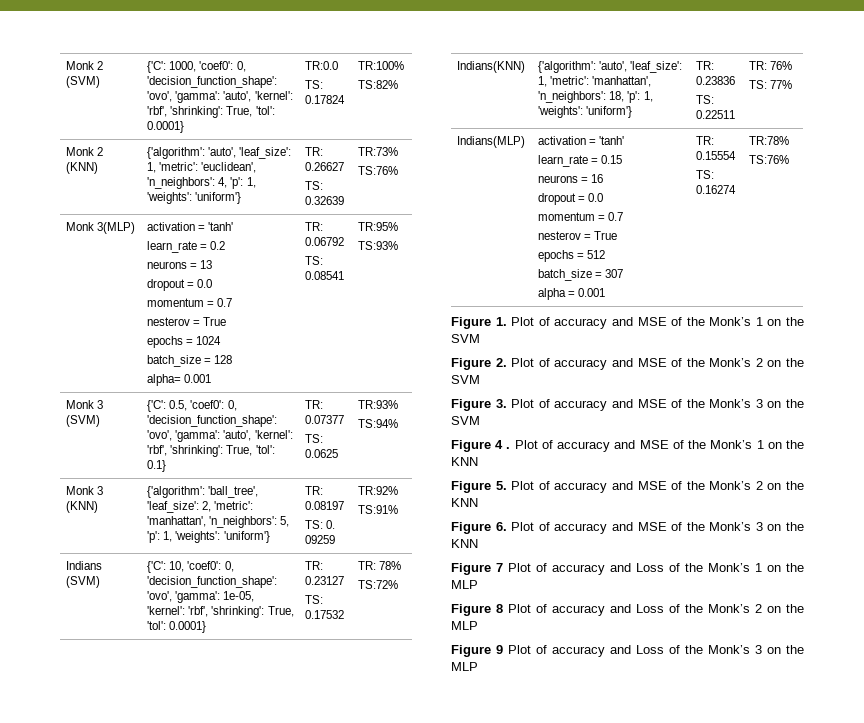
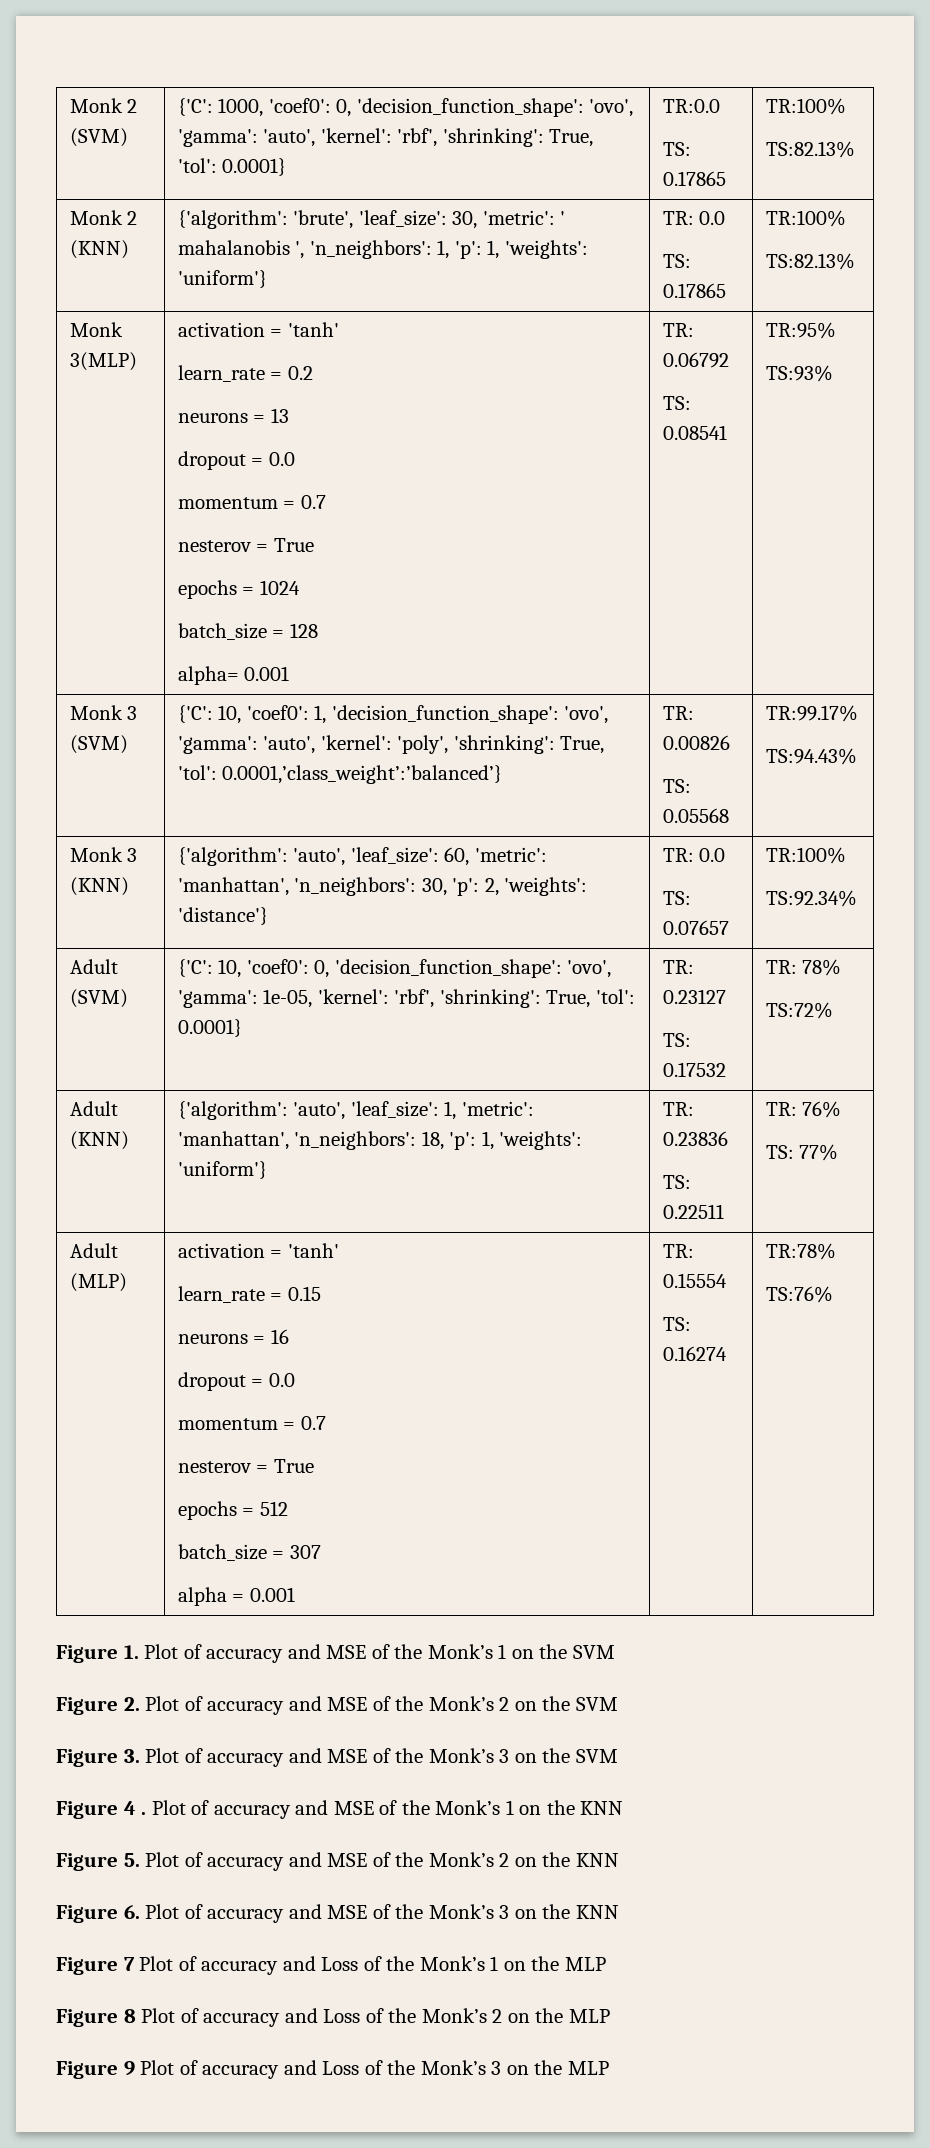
[305,95,346,104] [358,61,405,70] [358,80,399,89] 0.17824 | TR:100% // TS:82% -> [662,171,726,186] [765,98,846,115] [765,141,855,158] 0.17865 | TR:100% // TS:82.13%
[208,147,292,159] [147,162,257,173] [147,177,256,189] [147,192,242,204] [305,147,324,156] [305,162,345,171] [305,181,324,190] [305,196,345,205] [358,147,399,156] [358,166,399,175] 'auto', 'leaf_size': 1, 'metric': 'euclidean', 'n_neighbors': 4, 'p': 1, 'weights': 'uniform'} | TR: 0.26627 // TS: 0.32639 | TR:73% // TS:76% -> [293,210,566,229] [177,240,588,259] [177,270,267,288] [662,211,726,225] [662,254,691,268] [662,283,726,298] [765,210,846,227] [765,253,855,270] 'brute', 'leaf_size': 30, 'metric': ' mahalanobis ', 'n_neighbors': 1, 'p': 1, 'weights': 'uniform'} | TR: 0.0 // TS: 0.17865 | TR:100% // TS:82.13%
[169,400,237,411] [147,415,278,427] [147,430,293,442] [147,445,275,457] [147,460,167,472] [305,400,324,409] [305,415,345,424] [305,434,324,443] [305,449,339,458] [358,400,399,409] [358,419,399,428] 0.5, 'coef0': 0, 'decision_function_shape': 'ovo', 'gamma': 'auto', 'kernel': 'rbf', 'shrinking': True, 'tol': 0.1} | TR: 0.07377 // TS: 0.0625 | TR:93% // TS:94% -> [218,705,609,724] [177,735,605,754] [177,765,503,784] [662,706,694,720] [662,735,730,750] [662,779,691,793] [662,808,729,823] [765,705,858,722] [765,748,857,765] 10, 'coef0': 1, 'decision_function_shape': 'ovo', 'gamma': 'auto', 'kernel': 'poly', 'shrinking': True, 'tol': 0.0001,’class_weight’:’balanced’} | TR: 0.00826 // TS: 0.05568 | TR:99.17% // TS:94.43%
[208,486,259,498] [147,501,254,513] [147,516,290,528] [147,531,270,543] [305,486,324,495] [305,501,345,510] [305,520,336,529] [305,535,336,544] [358,486,399,495] [358,505,399,514] [66,561,103,570] 'ball_tree', 'leaf_size': 2, 'metric': 'manhattan', 'n_neighbors': 5, 'p': 1, 'weights': 'uniform'} | TR: 0.08197 // TS: 0. 09259 | TR:92% // TS:91% // Indians -> [293,847,547,866] [177,877,588,896] [177,907,268,925] [662,848,726,862] [662,891,691,905] [662,920,729,935] [765,847,846,864] [765,890,857,907] [69,959,118,974] 'auto', 'leaf_size': 60, 'metric': 'manhattan', 'n_neighbors': 30, 'p': 2, 'weights': 'distance'} | TR: 0.0 // TS: 0.07657 | TR:100% // TS:92.34% // Adult
[457,61,526,73] Indians(KNN) -> [69,1101,118,1116] [69,1131,129,1150] Adult (KNN)
[457,136,526,148] Indians(MLP) -> [69,1243,118,1258] [69,1273,127,1292] Adult (MLP)

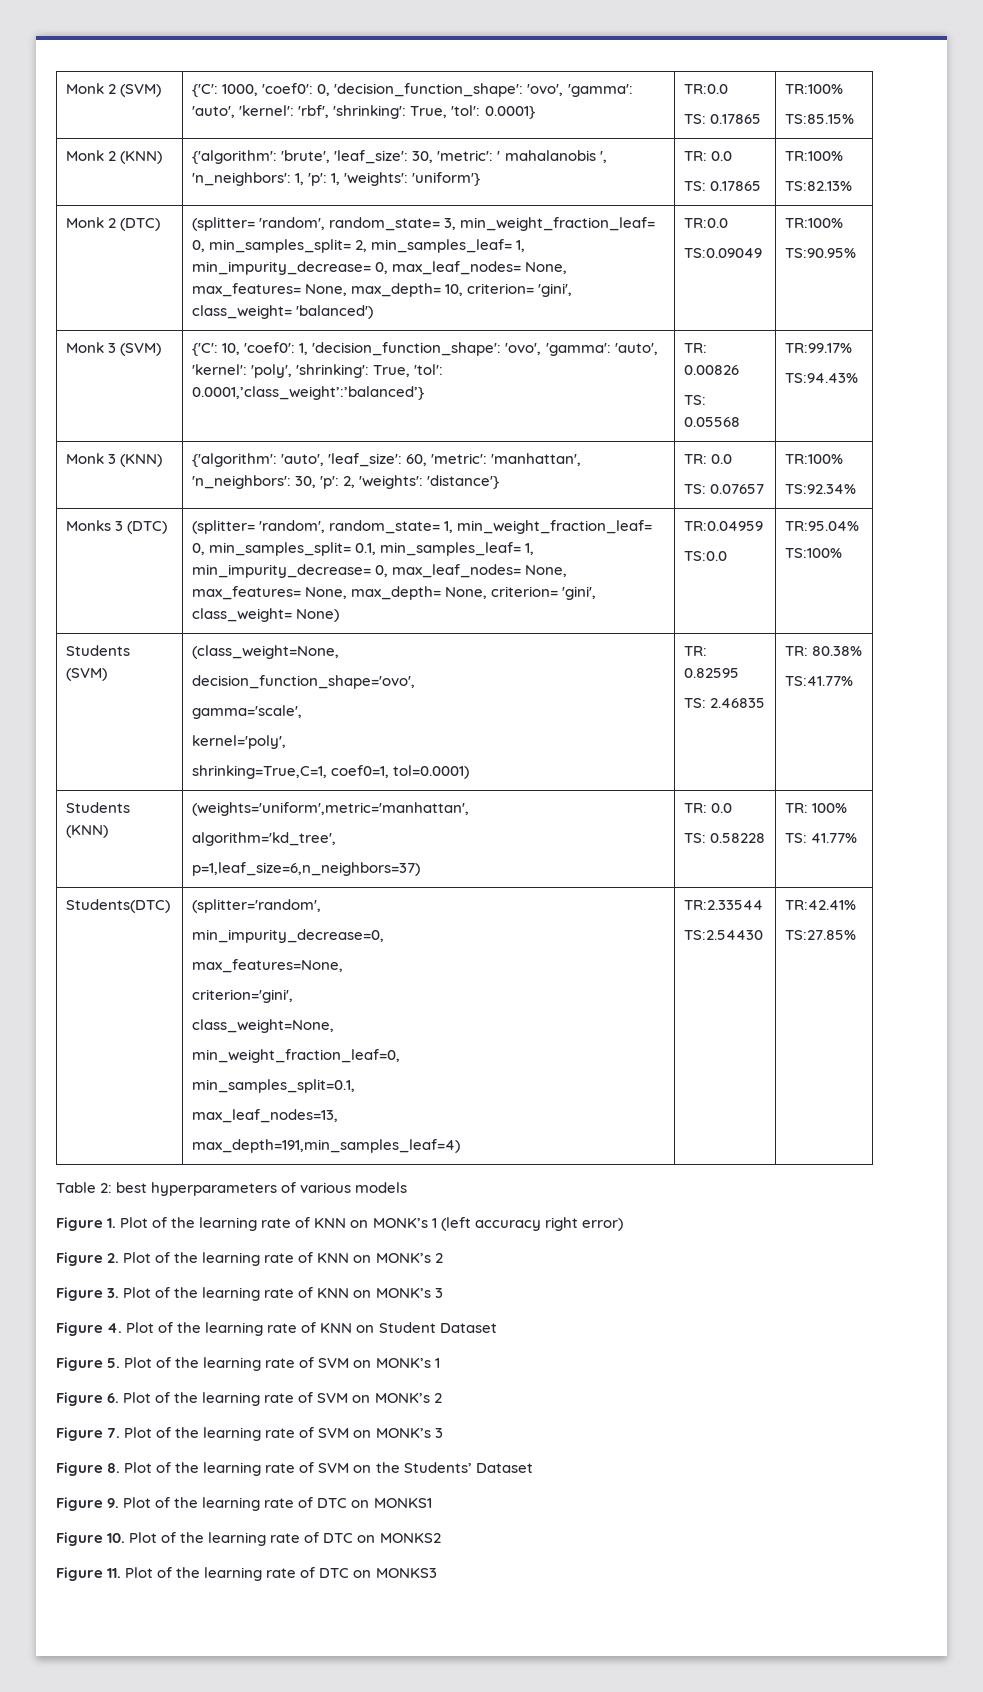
[765,141,855,158] TS:82.13% -> [785,114,855,124] TS:85.15%
[69,352,137,371] [177,322,339,337] [177,365,313,382] [177,408,289,423] [177,451,295,470] [177,495,326,509] [177,538,314,552] [177,580,300,599] [177,623,318,640] [177,666,290,685] [662,323,694,337] [662,352,729,368] [662,396,691,410] [662,425,727,440] [765,322,836,339] [765,365,833,382] 3(MLP) | activation = 'tanh' // learn_rate = 0.2 // neurons = 13 // dropout = 0.0 // momentum = 0.7 // nesterov = True // epochs = 1024 // batch_size = 128 // alpha= 0.001 | TR: 0.06792 // TS: 0.08541 | TR:95% // TS:93% -> [108,218,161,231] [192,217,656,231] [192,239,526,253] [192,261,568,275] [192,283,573,297] [192,305,374,319] [684,218,729,228] [684,248,763,258] [785,218,844,228] [785,248,857,258] 2 (DTC) | (splitter= 'random', random_state= 3, min_weight_fraction_leaf= 0, min_samples_split= 2, min_samples_leaf= 1, min_impurity_decrease= 0, max_leaf_nodes= None, max_features= None, max_depth= 10, criterion= 'gini', class_weight= 'balanced') | TR:0.0 // TS:0.09049 | TR:100% // TS:90.95%
[69,959,118,974] [69,989,128,1008] [177,959,612,978] [177,989,635,1008] [177,1019,242,1037] [662,960,694,974] [662,989,726,1004] [662,1033,691,1047] [662,1062,726,1077] [765,959,842,976] [765,1002,833,1019] [69,1101,118,1116] [69,1131,129,1150] [177,1101,534,1120] [177,1131,583,1150] [177,1161,267,1179] [662,1102,694,1116] [662,1131,728,1146] [662,1175,691,1189] [662,1204,724,1219] [765,1101,842,1118] [765,1144,839,1161] [69,1243,118,1258] [69,1273,127,1292] [177,1243,339,1258] [177,1286,321,1303] [177,1329,289,1344] [177,1372,295,1391] [177,1416,326,1430] [177,1459,314,1473] [177,1501,288,1520] [177,1544,321,1561] [177,1587,295,1606] [662,1244,694,1258] [662,1273,727,1288] [662,1317,691,1331] [662,1346,727,1361] [765,1243,836,1260] [765,1286,833,1303] [56,1644,615,1663] [56,1696,618,1715] [56,1748,618,1767] [56,1800,624,1819] [56,1852,619,1871] [56,1904,619,1923] [56,1956,606,1975] [56,2008,610,2027] [56,2060,609,2079] Adult (SVM) | {'C': 10, 'coef0': 0, 'decision_function_shape': 'ovo', 'gamma': 1e-05, 'kernel': 'rbf', 'shrinking': True, 'tol': 0.0001} | TR: 0.23127 // TS: 0.17532 | TR: 78% // TS:72% // Adult (KNN) | {'algorithm': 'auto', 'leaf_size': 1, 'metric': 'manhattan', 'n_neighbors': 18, 'p': 1, 'weights': 'uniform'} | TR: 0.23836 // TS: 0.22511 | TR: 76% // TS: 77% // Adult (MLP) | activation = 'tanh' // learn_rate = 0.15 // neurons = 16 // dropout = 0.0 // momentum = 0.7 // nesterov = True // epochs = 512 // batch_size = 307 // alpha = 0.001 | TR: 0.15554 // TS: 0.16274 | TR:78% // TS:76% // Figure 1. Plot of accuracy and MSE of the Monk’s 1 on the SVM // Figure 2. Plot of accuracy and MSE of the Monk’s 2 on the SVM // Figure 3. Plot of accuracy and MSE of the Monk’s 3 on the SVM // Figure 4 . Plot of accuracy and MSE of the Monk’s 1 on the KNN // Figure 5. Plot of accuracy and MSE of the Monk’s 2 on the KNN // Figure 6. Plot of accuracy and MSE of the Monk’s 3 on the KNN // Figure 7 Plot of accuracy and Loss of the Monk’s 1 on the MLP // Figure 8 Plot of accuracy and Loss of the Monk’s 2 on the MLP // Figure 9 Plot of accuracy and Loss of the Monk’s 3 on the MLP -> [66,520,168,534] [192,520,653,534] [192,542,535,556] [192,564,568,578] [192,586,597,600] [192,608,340,622] [684,521,764,531] [684,551,728,561] [785,521,860,531] [785,548,843,558] [66,645,131,656] [66,668,108,681] [192,645,340,659] [192,675,416,689] [192,705,303,719] [192,735,287,749] [192,765,470,779] [684,646,708,656] [684,668,740,678] [684,698,766,708] [785,646,863,656] [785,676,854,686] [66,802,131,813] [66,825,109,838] [192,802,470,816] [192,832,337,846] [192,862,421,876] [684,803,733,813] [684,833,766,843] [785,803,848,813] [785,833,858,843] [66,899,171,913] [192,899,322,913] [192,929,385,943] [192,959,344,973] [192,989,294,1003] [192,1019,335,1033] [192,1049,401,1063] [192,1079,356,1093] [192,1109,339,1123] [192,1139,461,1153] [684,900,764,910] [684,930,764,940] [785,900,857,910] [785,930,857,940] [56,1182,408,1196] [56,1217,623,1231] [56,1252,443,1266] [56,1287,443,1301] [56,1322,497,1336] [56,1357,440,1371] [56,1392,442,1406] [56,1427,443,1441] [56,1462,533,1476] [56,1497,432,1511] [56,1532,441,1546] [56,1567,437,1581] Monks 3 (DTC) | (splitter= 'random', random_state= 1, min_weight_fraction_leaf= 0, min_samples_split= 0.1, min_samples_leaf= 1, min_impurity_decrease= 0, max_leaf_nodes= None, max_features= None, max_depth= None, criterion= 'gini', class_weight= None) | TR:0.04959 // TS:0.0 | TR:95.04% // TS:100% // Students (SVM) | (class_weight=None, // decision_function_shape='ovo', // gamma='scale', // kernel='poly', // shrinking=True,C=1, coef0=1, tol=0.0001) | TR: 0.82595 // TS: 2.46835 | TR: 80.38% // TS:41.77% // Students (KNN) | (weights='uniform',metric='manhattan', // algorithm='kd_tree', // p=1,leaf_size=6,n_neighbors=37) | TR: 0.0 // TS: 0.58228 | TR: 100% // TS: 41.77% // Students(DTC) | (splitter='random', // min_impurity_decrease=0, // max_features=None, // criterion='gini', // class_weight=None, // min_weight_fraction_leaf=0, // min_samples_split=0.1, // max_leaf_nodes=13, // max_depth=191,min_samples_leaf=4) | TR:2.33544 // TS:2.54430 | TR:42.41% // TS:27.85% // Table 2: best hyperparameters of various models // Figure 1. Plot of the learning rate of KNN on MONK’s 1 (left accuracy right error) // Figure 2. Plot of the learning rate of KNN on MONK’s 2 // Figure 3. Plot of the learning rate of KNN on MONK’s 3 // Figure 4. Plot of the learning rate of KNN on Student Dataset // Figure 5. Plot of the learning rate of SVM on MONK’s 1 // Figure 6. Plot of the learning rate of SVM on MONK’s 2 // Figure 7. Plot of the learning rate of SVM on MONK’s 3 // Figure 8. Plot of the learning rate of SVM on the Students’ Dataset // Figure 9. Plot of the learning rate of DTC on MONKS1 // Figure 10. Plot of the learning rate of DTC on MONKS2 // Figure 11. Plot of the learning rate of DTC on MONKS3

